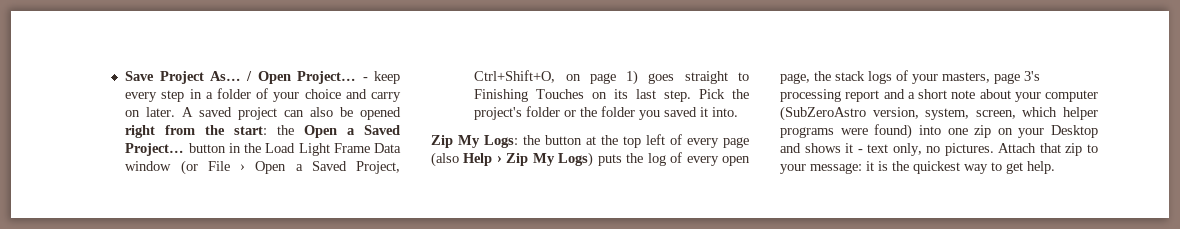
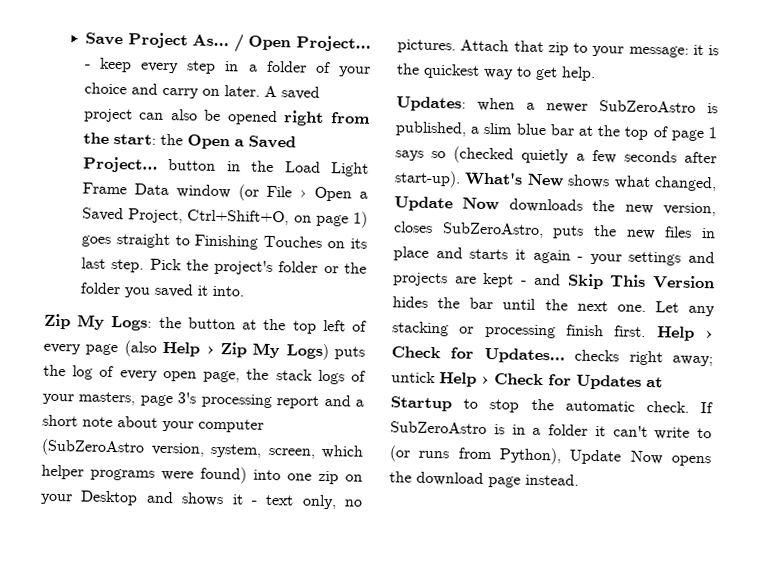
(1055, 167) none -> [396,96,718,114] [395,121,718,142] [395,146,717,164] [394,170,717,192] [394,196,716,217] [393,221,716,240] [393,246,715,266] [393,272,715,290] [392,296,715,317] [392,321,714,341] [391,346,713,367] [391,371,663,390] [390,396,713,414] [390,421,712,440] [389,445,711,467] [389,471,579,488] // Updates: when a newer SubZeroAstro is published, a slim blue bar at the top of page 1 says so (checked quietly a few seconds after start-up). What's New shows what changed, Update Now downloads the new version, closes SubZeroAstro, puts the new files in place and starts it again - your settings and projects are kept - and Skip This Version hides the bar until the next one. Let any stacking or processing finish first. Help › Check for Updates… checks right away; untick Help › Check for Updates at Startup to stop the automatic check. If SubZeroAstro is in a folder it can't write to (or runs from Python), Update Now opens the download page instead.

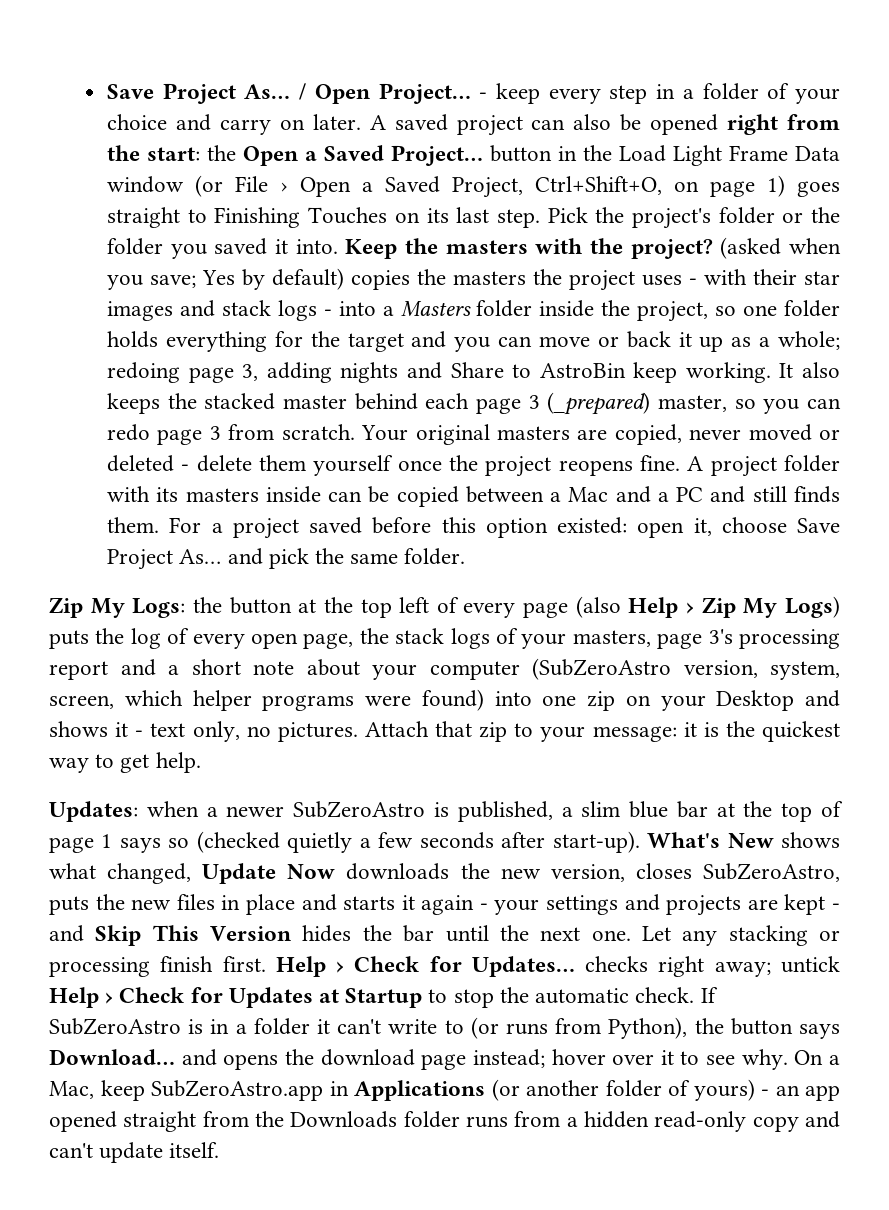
(244, 291) none -> [345,237,842,259] [107,268,841,291] [107,300,841,322] [107,331,840,352] [107,362,841,383] [107,392,842,415] [107,424,841,445] [107,455,841,477] [107,486,840,507] [107,517,840,539] [107,548,466,570] Keep the masters with the project? (asked when you save; Yes by default) copies the masters the project uses - with their star images and stack logs - into a Masters folder inside the project, so one folder holds everything for the target and you can move or back it up as a whole; redoing page 3, adding nights and Share to AstroBin keep working. It also keeps the stacked master behind each page 3 (_prepared) master, so you can redo page 3 from scratch. Your original masters are copied, never moved or deleted - delete them yourself once the project reopens fine. A project folder with its masters inside can be copied between a Mac and a PC and still finds them. For a project saved before this option existed: open it, choose Save Project As… and pick the same folder.
[569,449,711,467] [389,471,579,488] Update Now opens the download page instead. -> [694,1018,840,1039] [49,1049,840,1070] [49,1079,840,1101] [49,1111,841,1132] [49,1142,220,1163] the button says Download… and opens the download page instead; hover over it to see why. On a Mac, keep SubZeroAstro.app in Applications (or another folder of yours) - an app opened straight from the Downloads folder runs from a hidden read-only copy and can't update itself.

